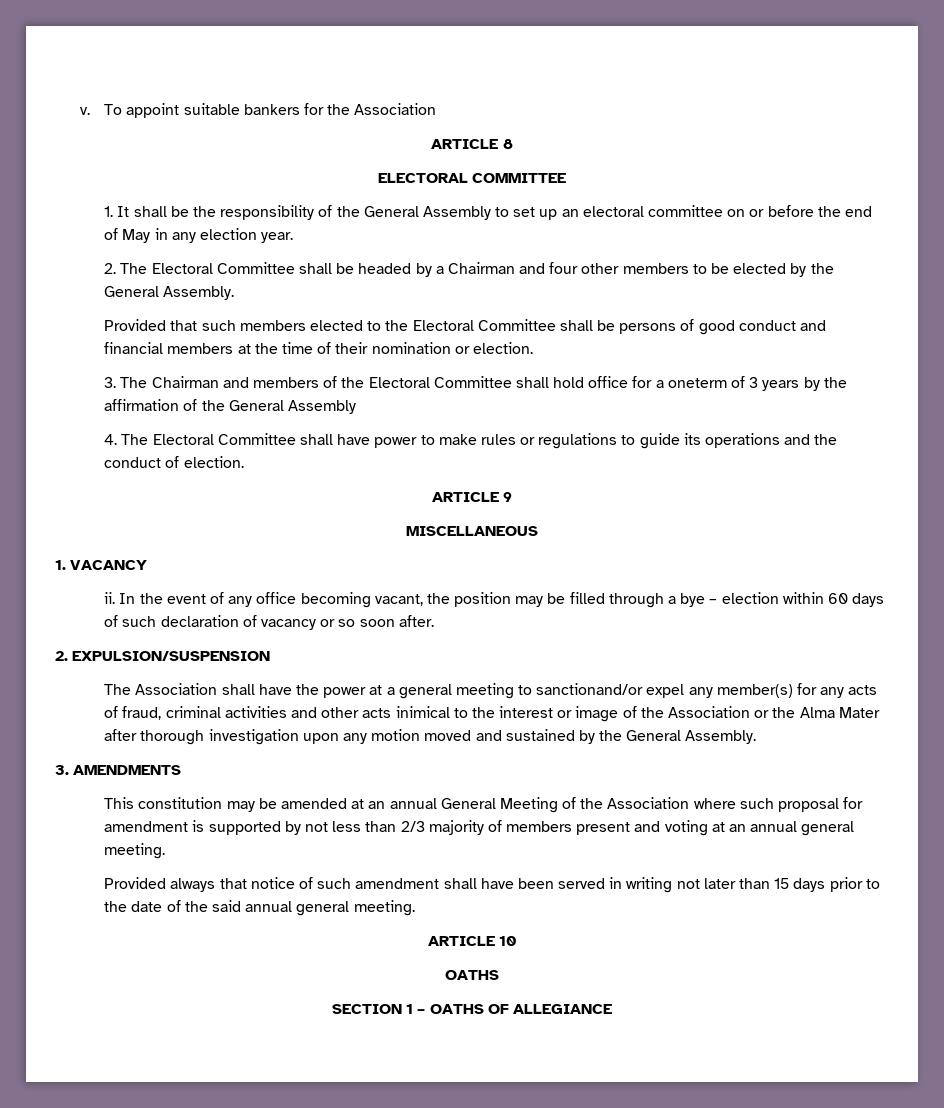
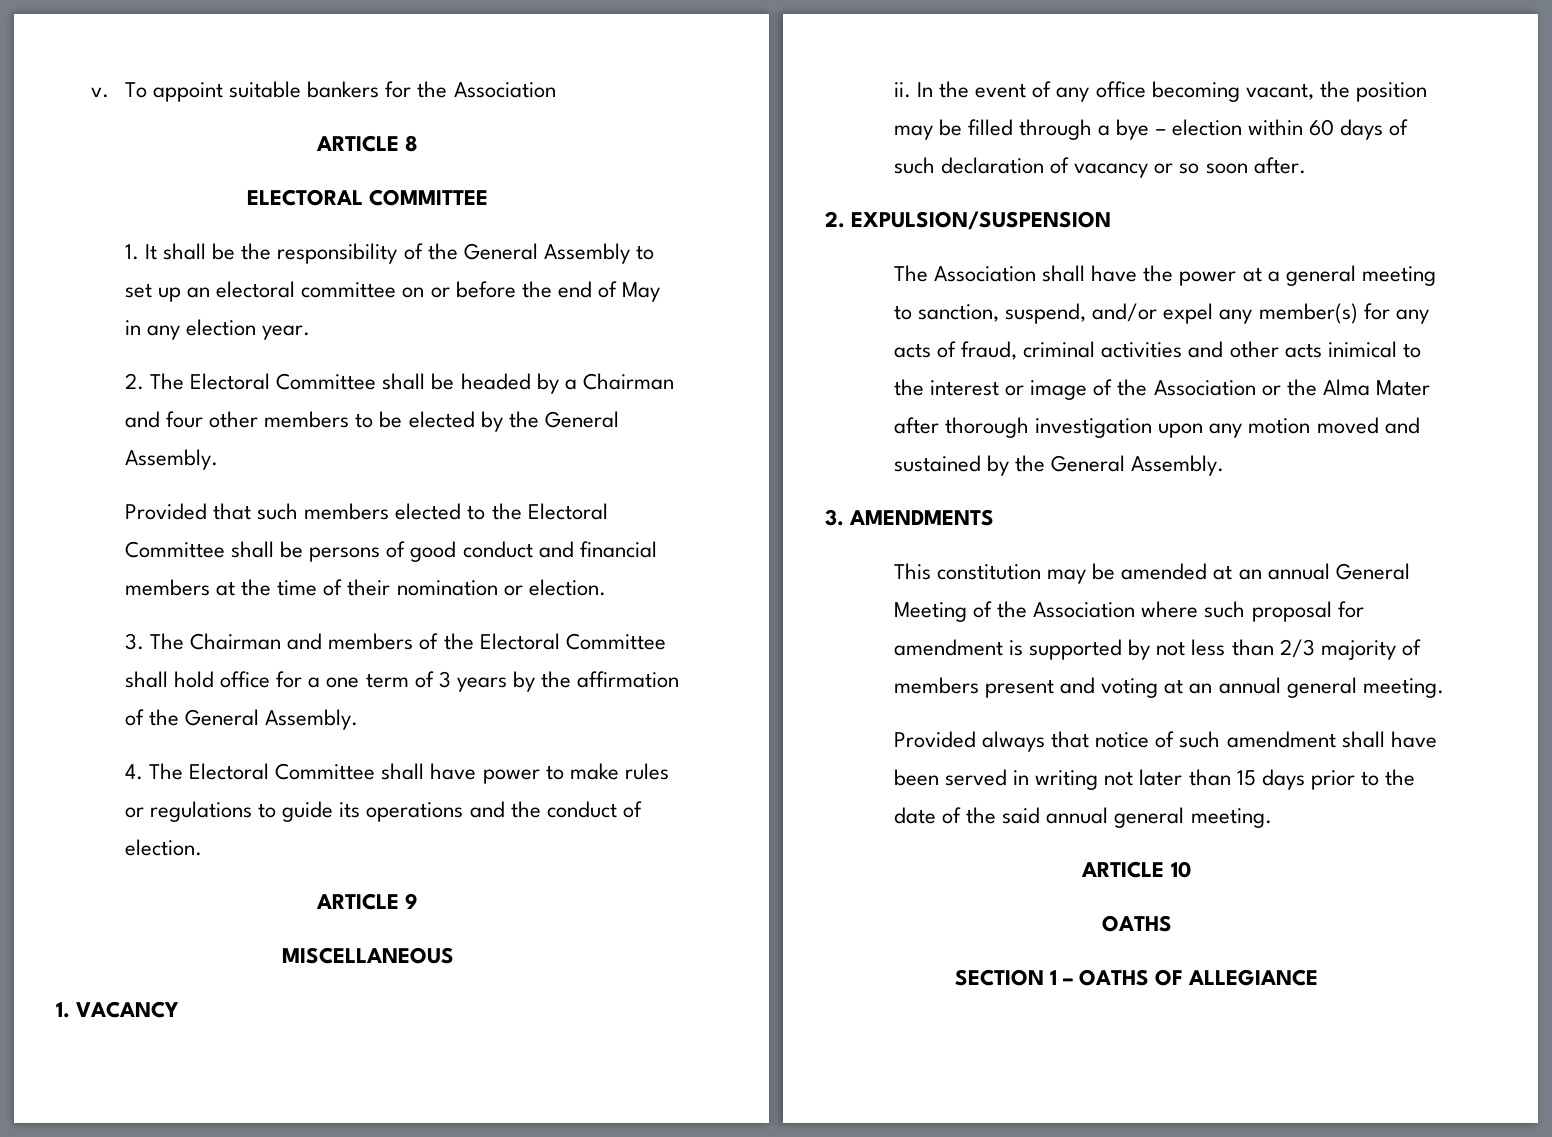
[667,378,727,388] oneterm -> [326,673,409,688] one term
[287,400,356,414] Assembly -> [265,709,359,730] Assembly.
[536,683,644,695] sanctionand/or -> [918,303,1158,324] sanction, suspend, and/or

